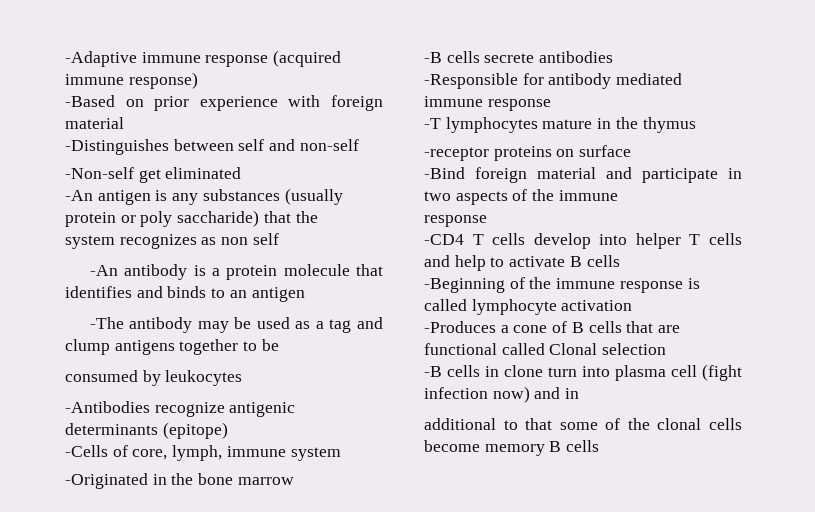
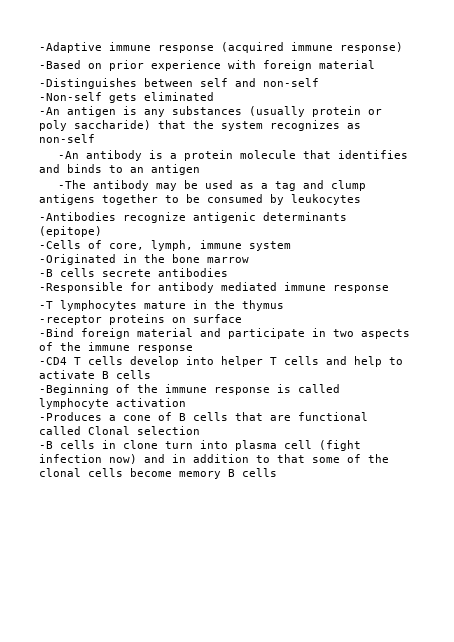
[138,169,161,183] get -> [109,93,137,103] gets
(318, 217) // -> (214, 124) none
[221,233,279,245] non self -> [39,134,95,143] non-self
(279, 345) // -> (200, 198) none
(618, 195) // -> (130, 346) none
[424,418,496,430] // additional -> [193,454,249,463] addition

